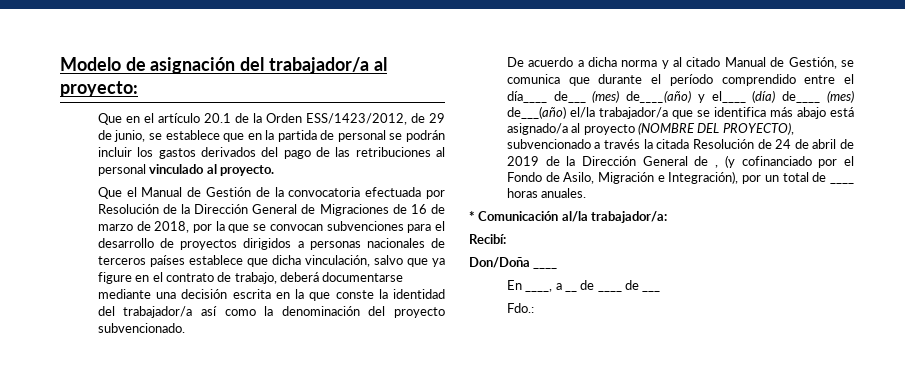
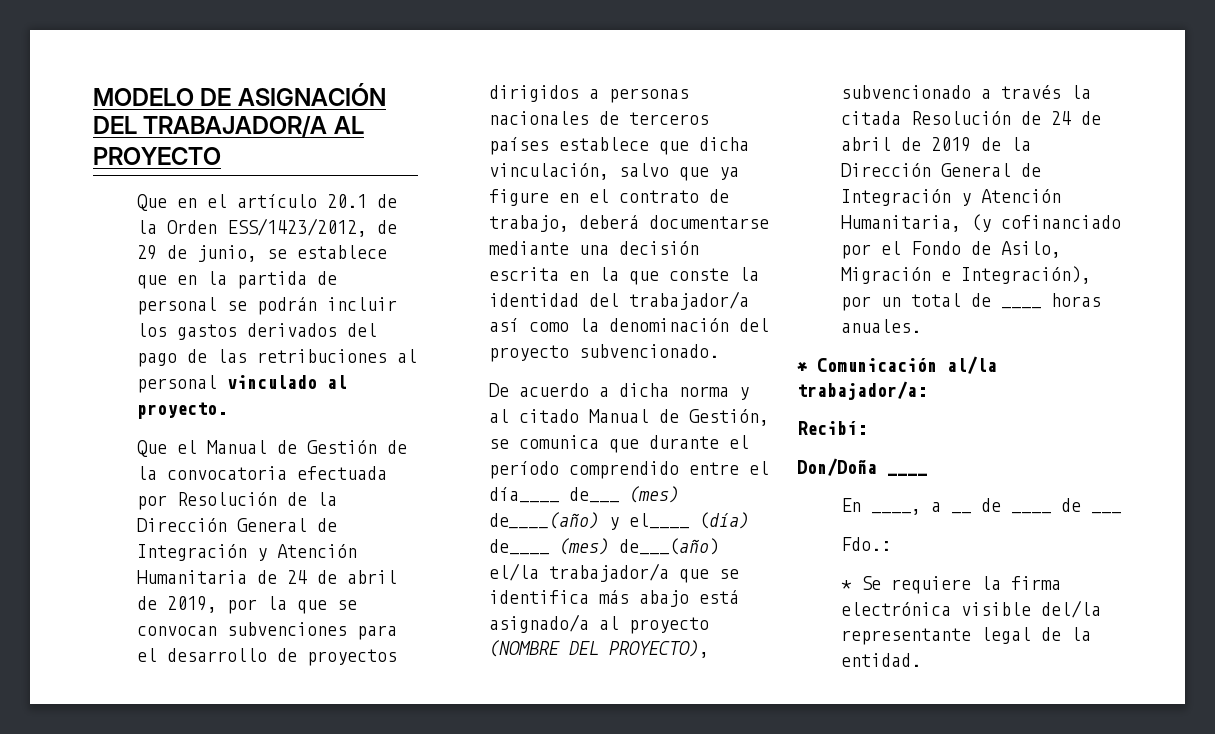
[60,57,387,74] [60,81,138,97] Modelo de asignación del trabajador/a al proyecto: -> [93,83,386,106] [93,116,364,137] [93,147,221,165] MODELO DE ASIGNACIÓN DEL TRABAJADOR/A AL PROYECTO
[319,204,445,216] [97,221,190,233] Migraciones de 16 de marzo de 2018, -> [137,544,358,561] [137,570,398,584] [137,596,218,613] Integración y Atención Humanitaria de 24 de abril de 2019,
[715,165,719,168] , -> [841,189,1062,206] [841,215,962,232] Integración y Atención Humanitaria,
(534, 308) none -> [841,576,1062,594] [841,600,1102,618] [841,627,1092,645] [841,653,922,667] // * Se requiere la firma electrónica visible del/la representante legal de la entidad.

